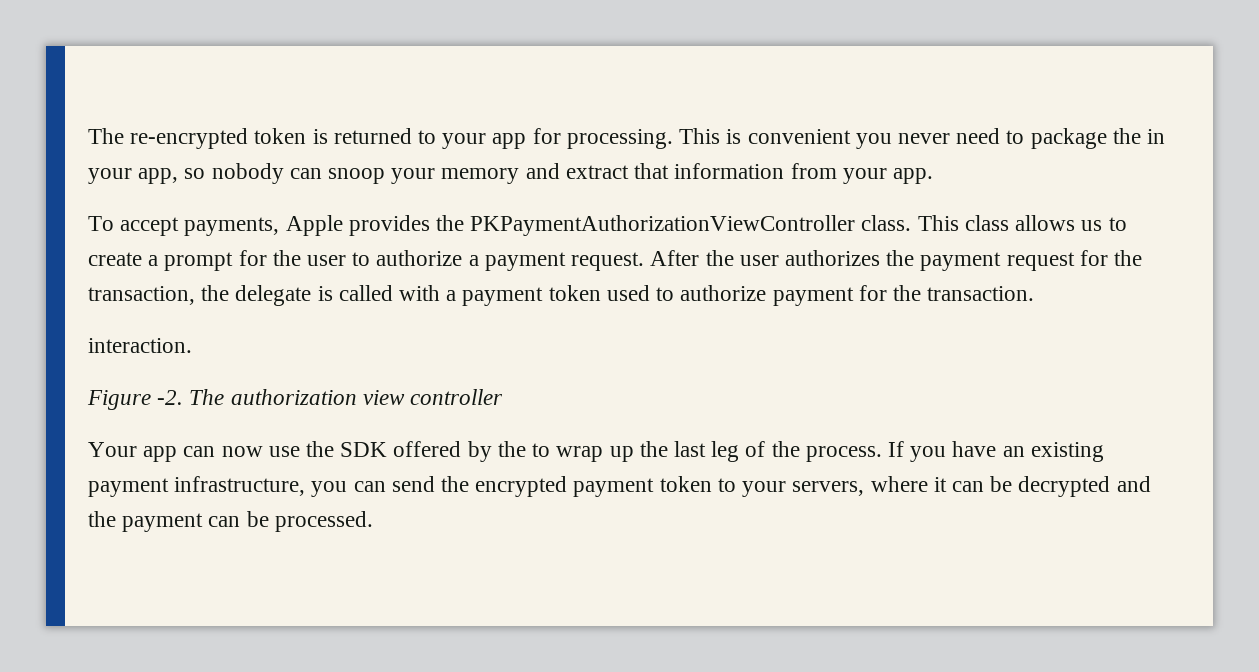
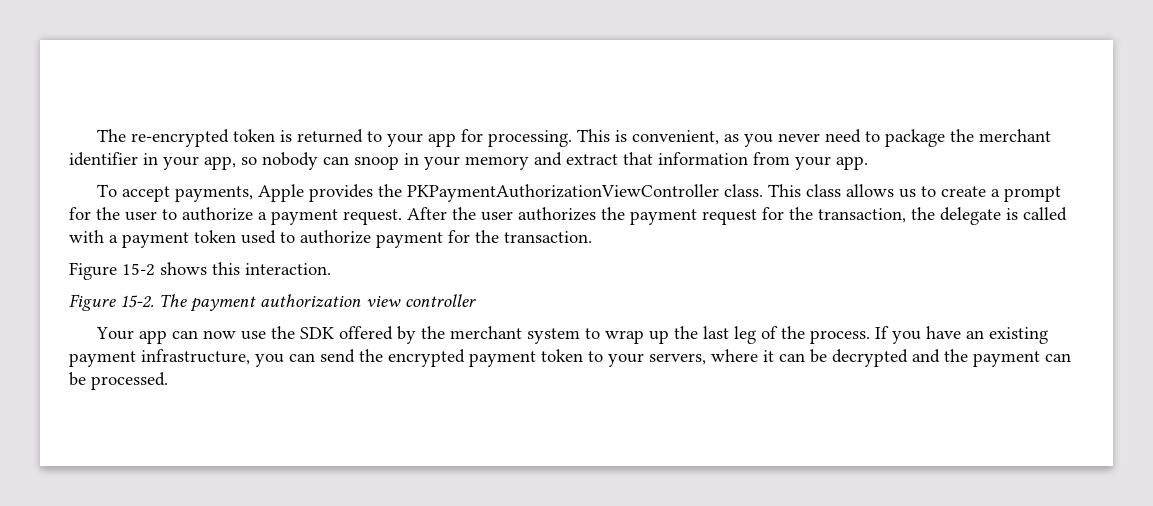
[747,129,851,144] convenient -> [631,130,739,145] convenient, as
(1141, 136) none -> [978,129,1051,142] [69,152,138,166] merchant identifier
(386, 176) none -> [404,153,419,165] in
(1035, 293) none -> [69,262,240,280] Figure 15-2 shows this
[157,389,225,405] -2. The -> [120,294,256,312] 15-2. The payment
(526, 449) none -> [449,326,580,344] merchant system

